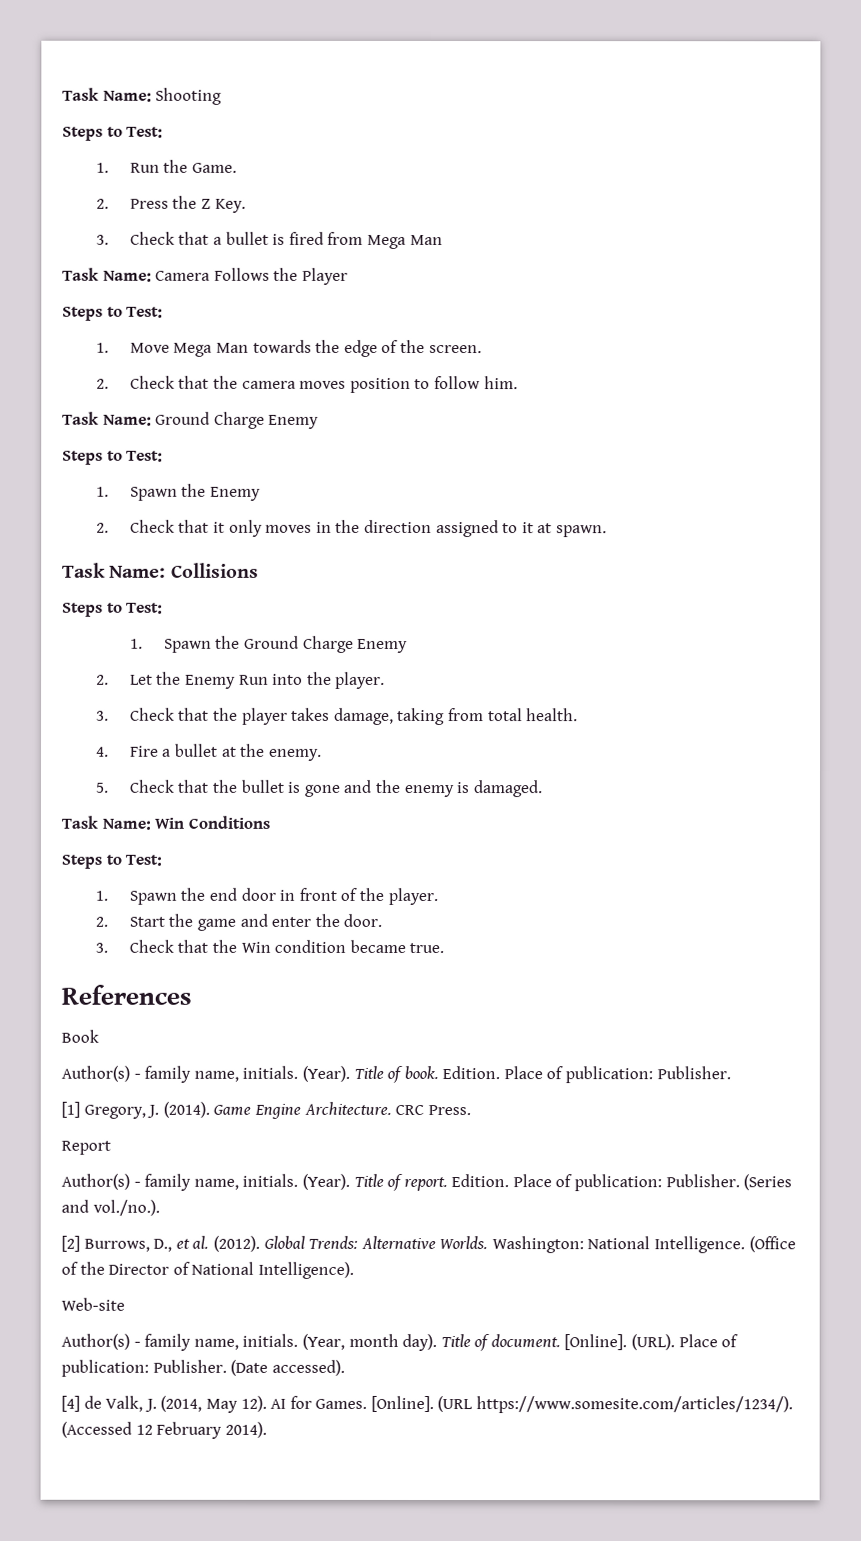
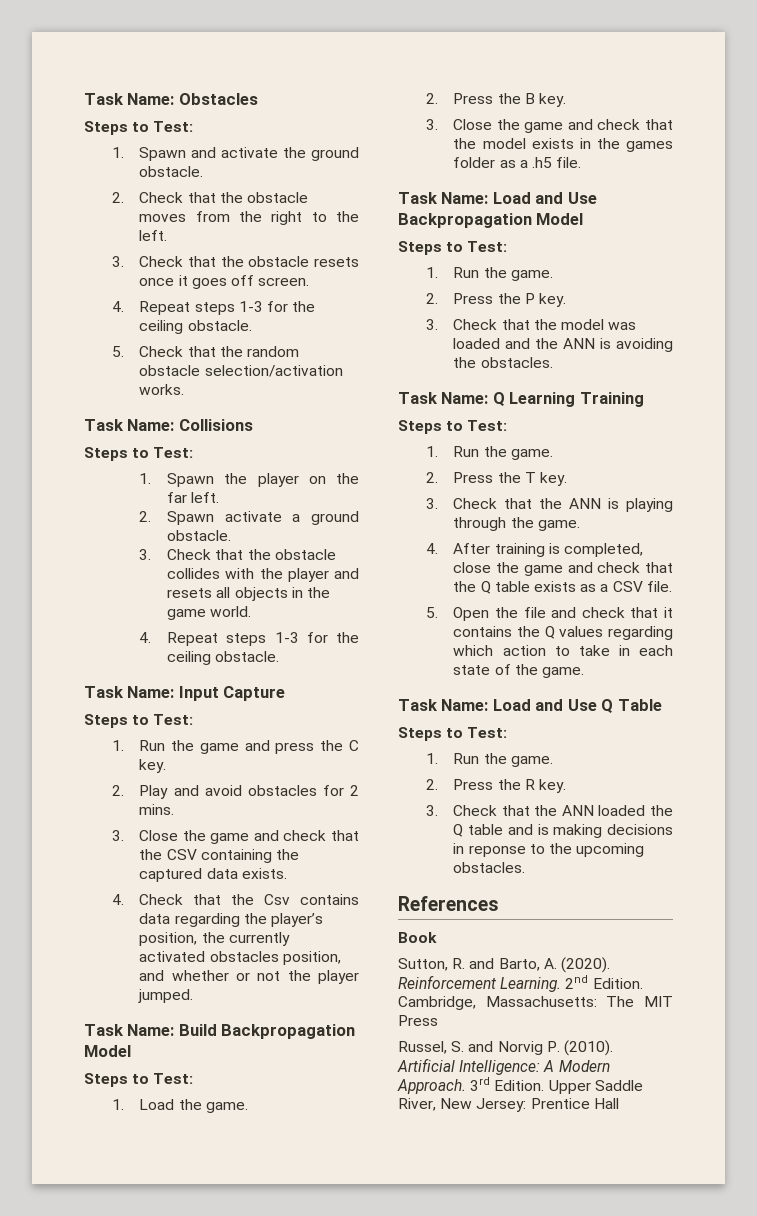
[62,87,223,105] [62,126,164,141] [95,159,238,173] [95,195,246,213] [95,231,443,249] [62,267,348,285] [62,306,164,321] [95,339,482,357] [95,375,518,393] [62,411,320,429] [62,450,164,465] [95,483,262,501] [95,519,607,538] Task Name: Shooting // Steps to Test: // 1. Run the Game. // 2. Press the Z Key. // 3. Check that a bullet is fired from Mega Man // Task Name: Camera Follows the Player // Steps to Test: // 1. Move Mega Man towards the edge of the screen. // 2. Check that the camera moves position to follow him. // Task Name: Ground Charge Enemy // Steps to Test: // 1. Spawn the Enemy // 2. Check that it only moves in the direction assigned to it at spawn. -> [84,93,258,105] [84,121,194,135] [111,147,359,161] [139,166,204,177] [111,192,309,203] [139,211,360,225] [139,230,168,241] [111,256,359,267] [139,275,310,289] [111,301,316,315] [139,320,252,334] [111,346,300,357] [139,365,343,377] [139,384,185,395] Task Name: Obstacles // Steps to Test: // 1. Spawn and activate the ground obstacle. // 2. Check that the obstacle moves from the right to the left. // 3. Check that the obstacle resets once it goes off screen. // 4. Repeat steps 1-3 for the ceiling obstacle. // 5. Check that the random obstacle selection/activation works.
[244,635,409,653] [95,671,386,689] [95,707,579,726] [95,743,322,761] [94,779,542,798] [61,815,270,830] [61,854,163,869] [94,887,438,906] [94,913,383,931] [94,939,445,954] [61,984,192,1005] [61,1029,99,1043] [61,1065,731,1084] [61,1101,471,1119] [61,1140,111,1155] [61,1173,793,1192] [61,1199,160,1216] [61,1235,796,1254] [61,1261,354,1279] [61,1297,125,1311] [61,1333,739,1352] [61,1359,345,1377] [61,1395,794,1414] [61,1421,267,1439] Ground Charge Enemy // 2. Let the Enemy Run into the player. // 3. Check that the player takes damage, taking from total health. // 4. Fire a bullet at the enemy. // 5. Check that the bullet is gone and the enemy is damaged. // Task Name: Win Conditions // Steps to Test: // 1. Spawn the end door in front of the player. // 2. Start the game and enter the door. // 3. Check that the Win condition became true. // References // Book // Author(s) - family name, initials. (Year). Title of book. Edition. Place of publication: Publisher. // [1] Gregory, J. (2014). Game Engine Architecture. CRC Press. // Report // Author(s) - family name, initials. (Year). Title of report. Edition. Place of publication: Publisher. (Series and vol./no.). // [2] Burrows, D., et al. (2012). Global Trends: Alternative Worlds. Washington: National Intelligence. (Office of the Director of National Intelligence). // Web-site // Author(s) - family name, initials. (Year, month day). Title of document. [Online]. (URL). Place of publication: Publisher. (Date accessed). // [4] de Valk, J. (2014, May 12). AI for Games. [Online]. (URL https://www.somesite.com/articles/1234/). (Accessed 12 February 2014). -> [257,473,359,487] [167,492,220,503] [139,511,359,525] [167,530,232,541] [139,549,336,560] [167,568,359,582] [167,587,330,601] [167,606,252,620] [139,632,359,646] [167,651,280,665] [84,686,286,701] [84,714,194,728] [111,740,359,754] [139,759,167,773] [111,785,359,799] [139,804,175,815] [111,830,359,844] [139,849,300,863] [139,868,287,882] [111,894,359,905] [139,913,324,927] [139,932,290,946] [139,951,341,965] [139,970,360,984] [138,989,194,1003] [84,1024,356,1039] [84,1045,131,1057] [84,1073,194,1087] [111,1099,248,1113] [425,93,567,107] [425,119,673,133] [453,138,673,152] [453,157,582,168] [398,192,597,204] [398,213,584,228] [398,241,508,255] [425,267,553,281] [425,293,567,307] [425,319,637,330] [453,338,673,352] [453,357,553,368] [398,392,644,407] [398,420,508,434] [425,446,553,460] [425,472,568,486] [425,498,673,512] [453,517,580,531] [425,543,644,557] [453,562,673,576] [453,581,672,594] [425,607,673,621] [453,626,673,640] [453,645,673,656] [453,664,585,678] [398,699,662,713] [398,727,508,741] [425,753,553,767] [425,779,567,793] [425,805,673,816] [453,824,673,838] [453,843,645,857] [453,862,526,873] [398,896,499,911] [398,932,437,943] [398,957,610,973] [398,975,643,992] [398,996,673,1010] [398,1015,438,1026] [398,1040,613,1056] [397,1058,610,1075] [397,1077,643,1094] [398,1098,619,1112] player on the far left. // 2. Spawn activate a ground obstacle. // 3. Check that the obstacle collides with the player and resets all objects in the game world. // 4. Repeat steps 1-3 for the ceiling obstacle. // Task Name: Input Capture // Steps to Test: // 1. Run the game and press the C key. // 2. Play and avoid obstacles for 2 mins. // 3. Close the game and check that the CSV containing the captured data exists. // 4. Check that the Csv contains data regarding the player’s position, the currently activated obstacles position, and whether or not the player jumped. // Task Name: Build Backpropagation Model // Steps to Test: // 1. Load the game. // 2. Press the B key. // 3. Close the game and check that the model exists in the games folder as a .h5 file. // Task Name: Load and Use Backpropagation Model // Steps to Test: // 1. Run the game. // 2. Press the P key. // 3. Check that the model was loaded and the ANN is avoiding the obstacles. // Task Name: Q Learning Training // Steps to Test: // 1. Run the game. // 2. Press the T key. // 3. Check that the ANN is playing through the game. // 4. After training is completed, close the game and check that the Q table exists as a CSV file. // 5. Open the file and check that it contains the Q values regarding which action to take in each state of the game. // Task Name: Load and Use Q Table // Steps to Test: // 1. Run the game. // 2. Press the R key. // 3. Check that the ANN loaded the Q table and is making decisions in reponse to the upcoming obstacles. // References // Book // Sutton, R. and Barto, A. (2020). Reinforcement Learning. 2nd Edition. Cambridge, Massachusetts: The MIT Press // Russel, S. and Norvig P. (2010). Artificial Intelligence: A Modern Approach. 3rd Edition. Upper Saddle River, New Jersey: Prentice Hall

